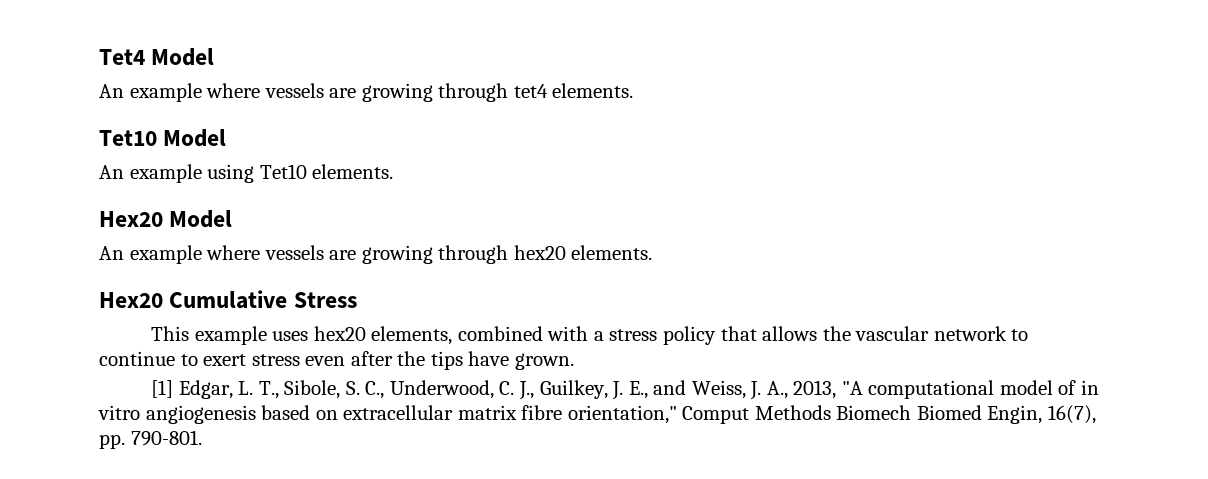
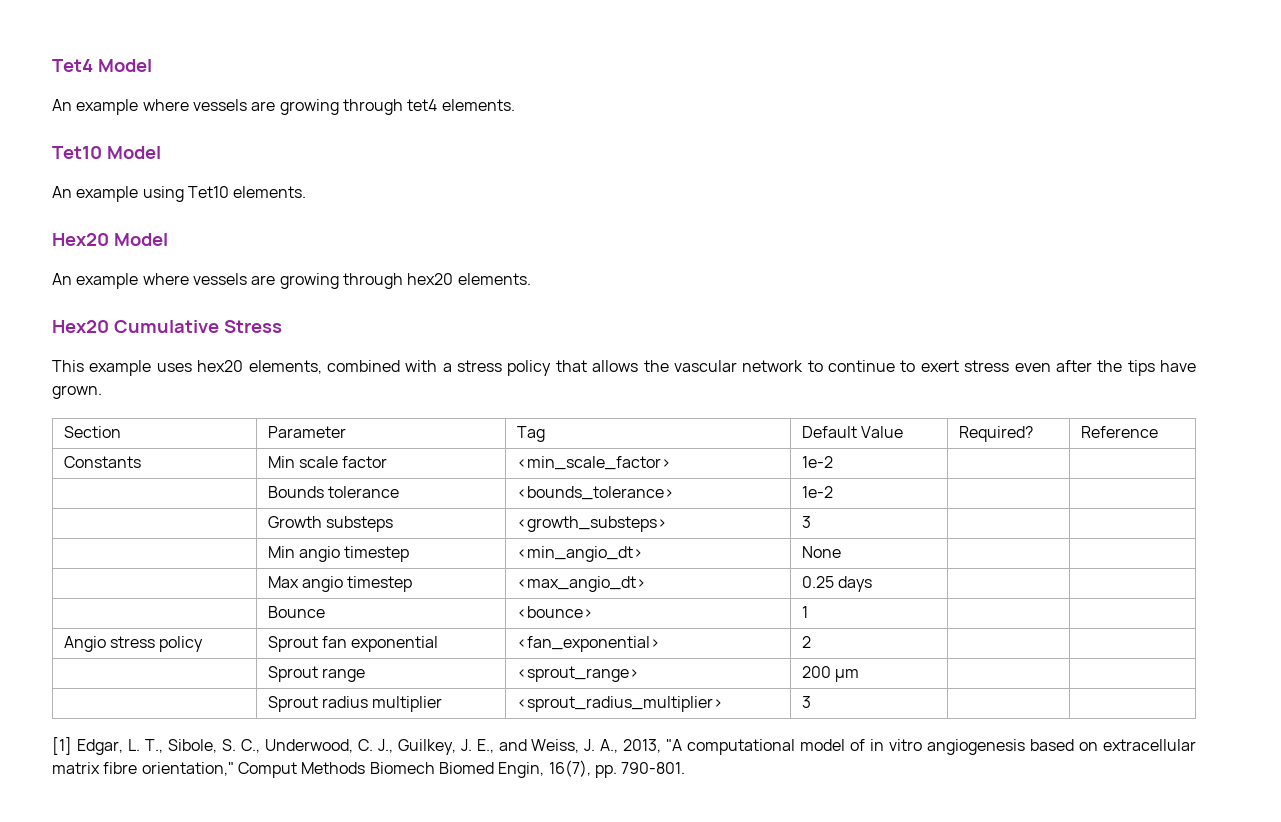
(574, 361) none -> [63,426,121,438] [267,426,346,438] [516,426,545,442] [801,426,904,438] [958,426,1033,442] [1080,426,1158,438] [63,456,141,468] [267,456,388,468] [516,456,671,470] [801,456,833,468] [267,486,400,498] [516,486,674,500] [801,486,833,498] [267,516,394,532] [516,516,667,532] [801,516,811,528] [267,546,410,562] [516,546,643,562] [801,546,841,558] [267,576,413,592] [516,576,646,592] [801,576,873,592] [267,606,325,618] [516,606,593,618] [801,606,808,618] [63,636,204,652] [267,636,439,652] [516,636,660,652] [801,636,811,648] [267,666,366,682] [516,666,639,682] [801,666,860,682] [267,696,443,712] [516,696,723,712] [801,696,811,708] // Section | Parameter | Tag | Default Value | Required? | Reference // Constants | Min scale factor | <min_scale_factor> | 1e-2 | | // | Bounds tolerance | <bounds_tolerance> | 1e-2 | | // | Growth substeps | <growth_substeps> | 3 | | // | Min angio timestep | <min_angio_dt> | None | | // | Max angio timestep | <max_angio_dt> | 0.25 days | | // | Bounce | <bounce> | 1 | | // Angio stress policy | Sprout fan exponential | <fan_exponential> | 2 | | // | Sprout range | <sprout_range> | 200 μm | | // | Sprout radius multiplier | <sprout_radius_multiplier> | 3 | |

